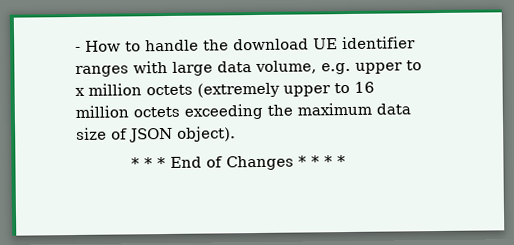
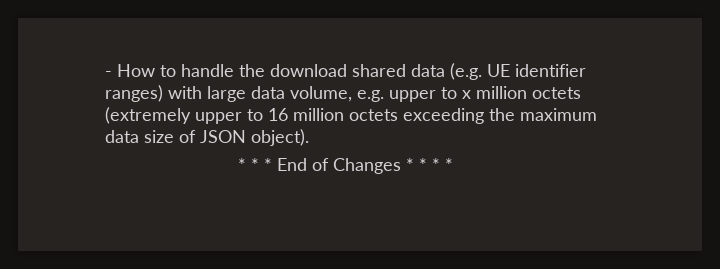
(309, 44) none -> [351,63,482,80] shared data (e.g.
[74,65,129,78] ranges -> [104,85,163,102] ranges)

